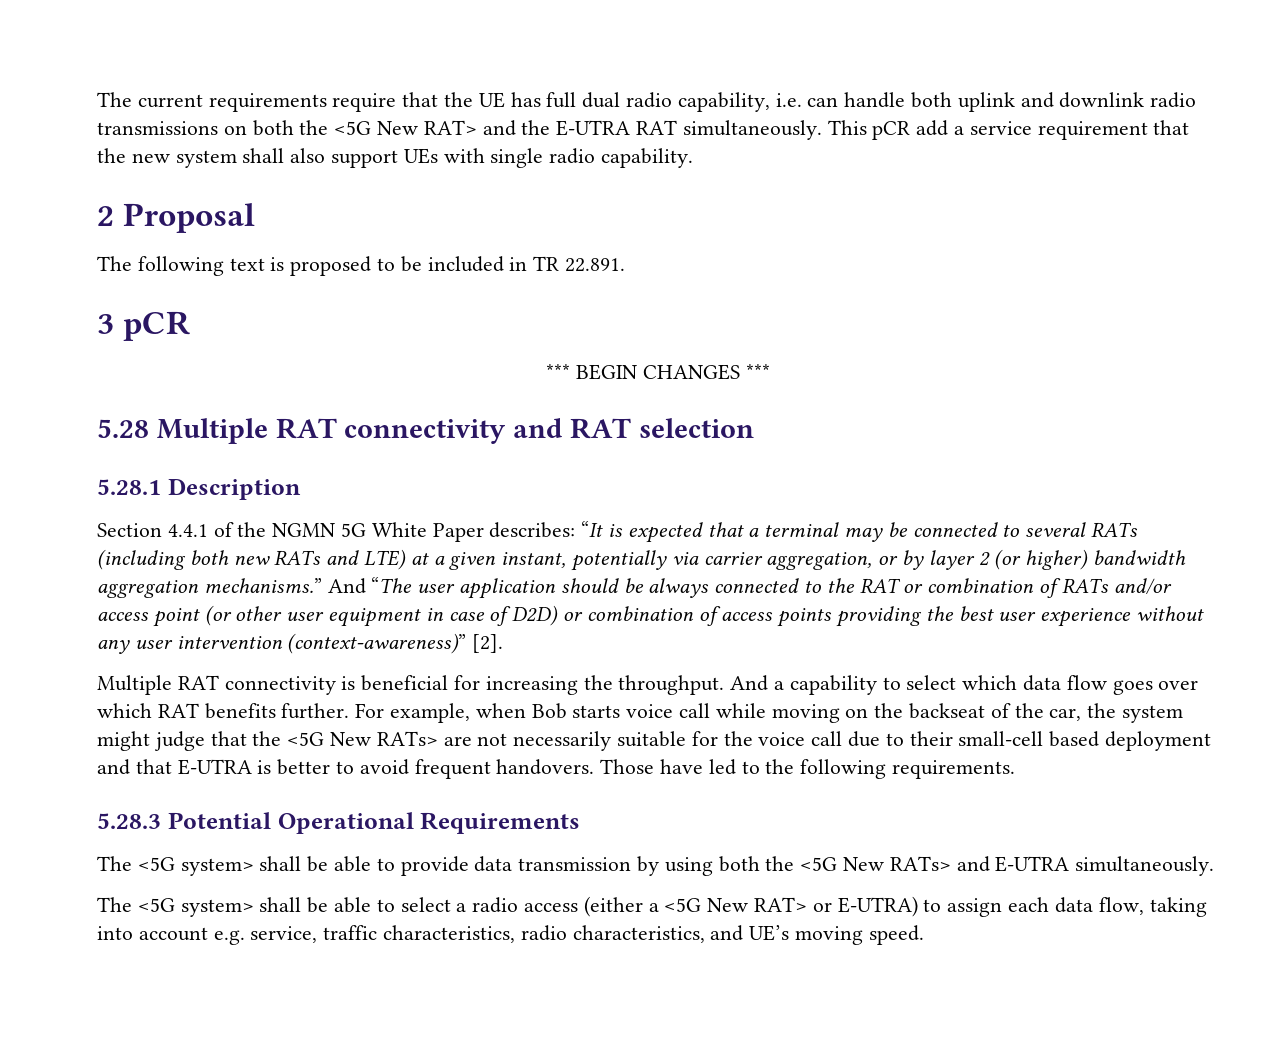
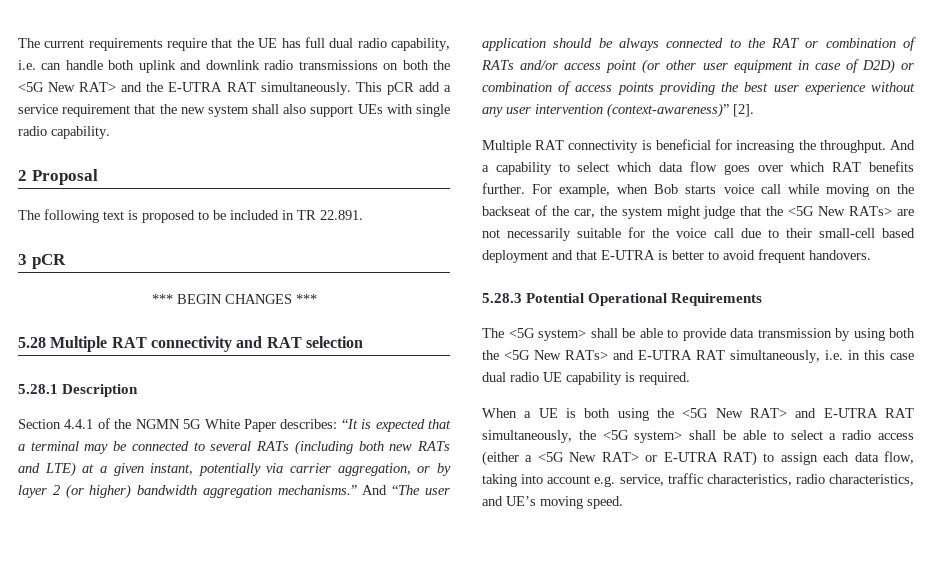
[600,759,1016,779] Those have led to the following requirements. -> (871, 255) none
[1075,856,1215,876] [97,897,132,912] simultaneously. // The -> [696,350,914,363] [482,372,690,385] [482,408,914,421] [482,430,596,443] RAT simultaneously, i.e. in this case dual radio UE capability is required. // When a UE is both using the <5G New RAT> and E-UTRA RAT simultaneously, the
[837,896,918,917] E-UTRA) -> [663,451,757,466] E-UTRA RAT)

